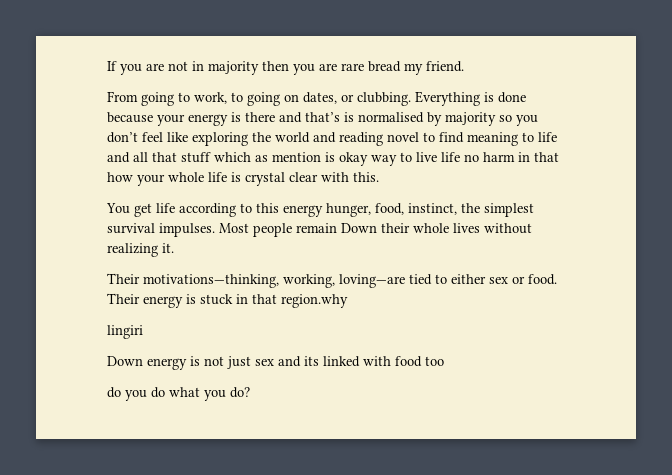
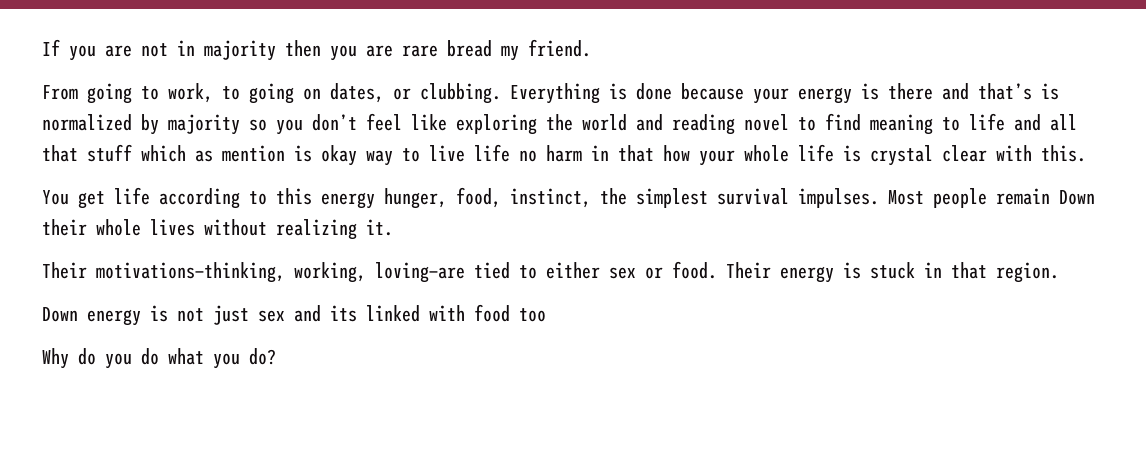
[358,112,424,123] normalised -> [42,114,132,131] normalized
[281,294,348,308] [107,325,143,339] region.why // lingiri -> [996,262,1059,283] region.
(444, 361) none -> [42,348,69,369] Why

